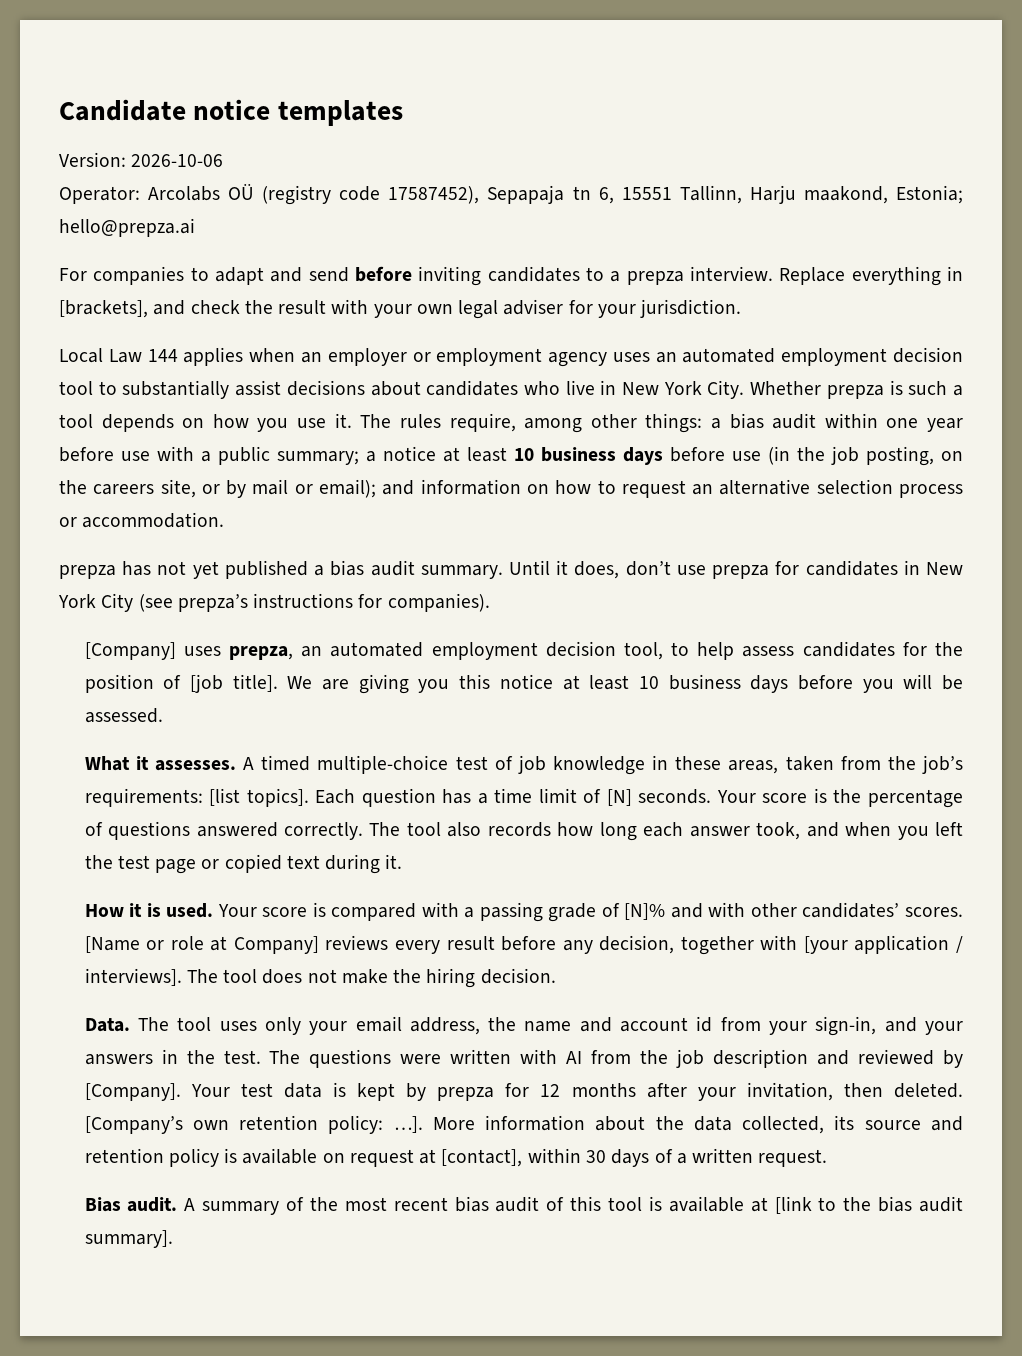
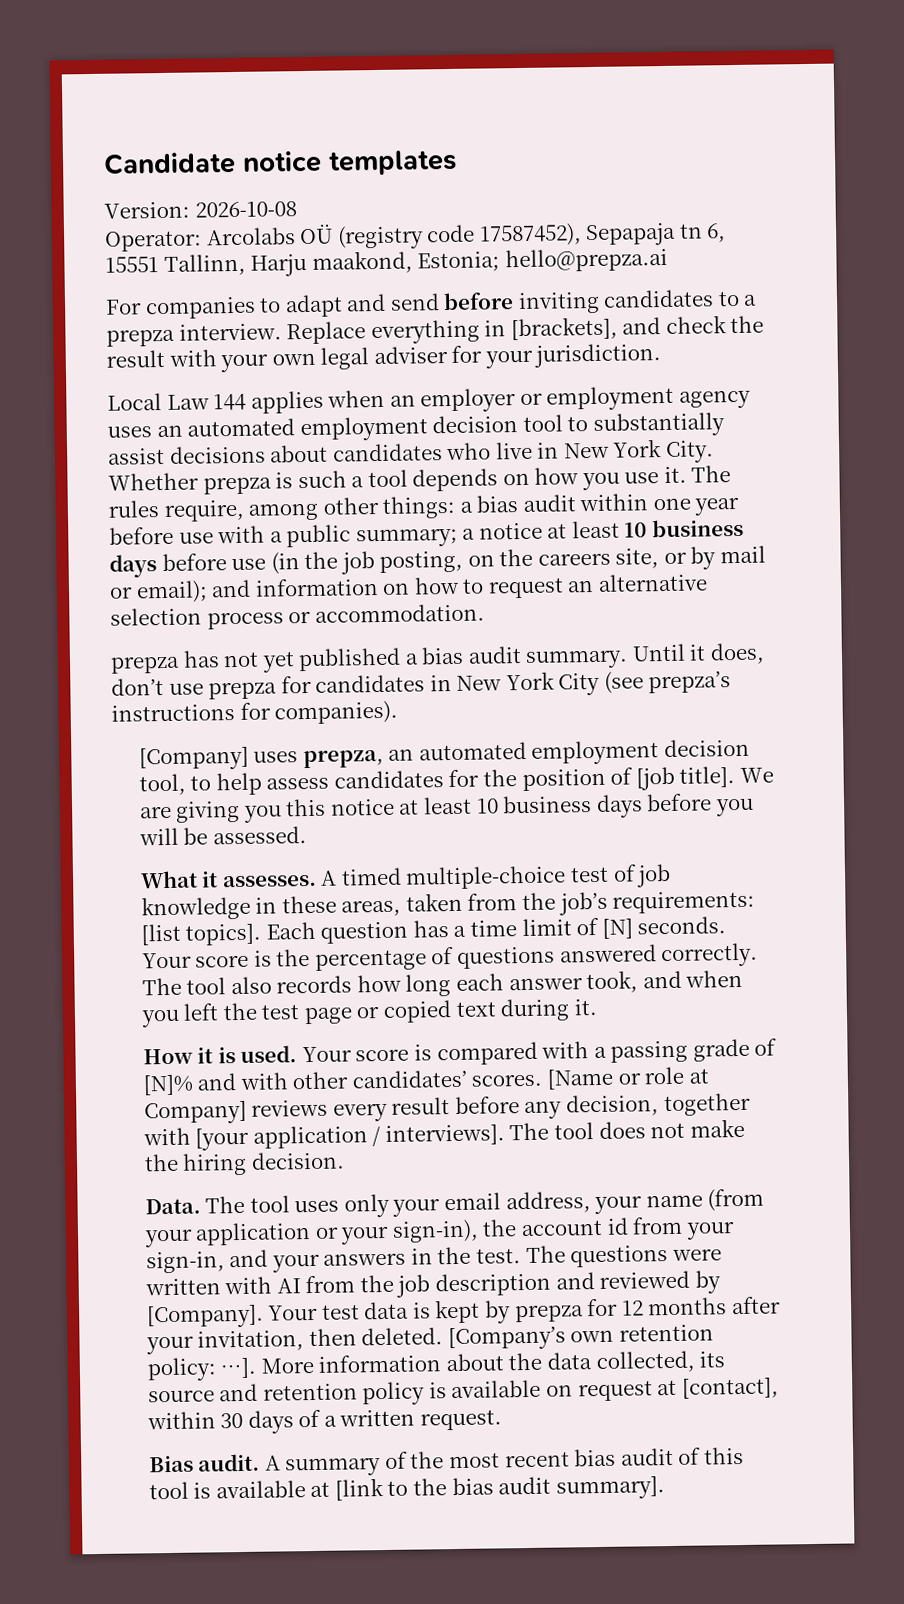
[131,154,224,167] 2026-10-06 -> [194,201,297,218] 2026-10-08
[488,1017,612,1032] the name and -> [594,1188,765,1215] [143,1219,518,1248] your name (from your application or your sign-in), the

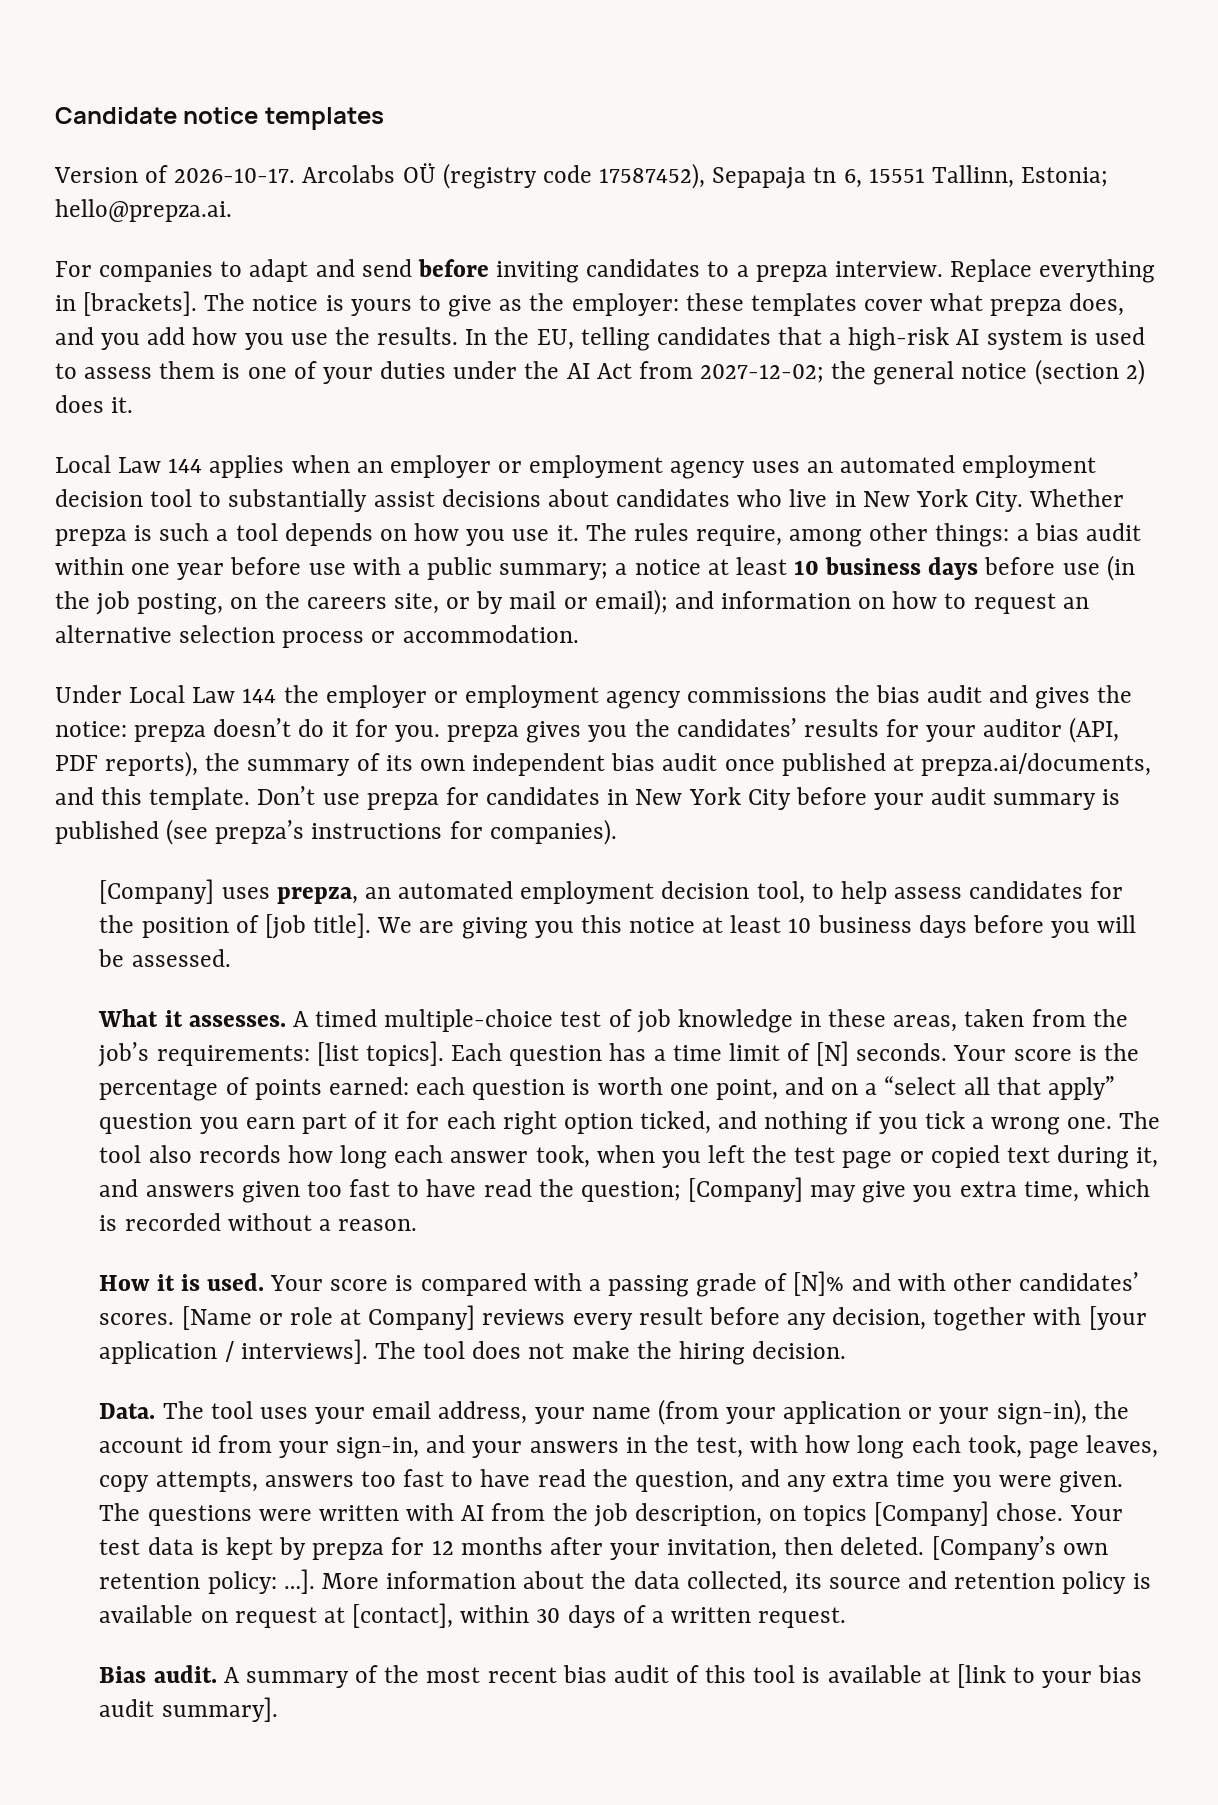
[104,201,297,219] [105,230,202,252] Version: 2026-10-08 // Operator: -> [54,165,296,183] Version of 2026-10-17.
[250,247,668,277] Harju maakond, Estonia; hello@prepza.ai -> [1021,167,1109,187] [55,199,232,222] Estonia; hello@prepza.ai.
[510,315,765,341] [106,343,662,373] [brackets], and check the result with your own legal adviser for your jurisdiction. -> [83,291,1125,317] [55,327,1145,351] [55,359,1145,385] [55,395,134,413] [brackets]. The notice is yours to give as the employer: these templates cover what prepza does, and you add how you use the results. In the EU, telling candidates that a high-risk AI system is used to assess them is one of your duties under the AI Act from 2027-12-02; the general notice (section 2) does it.
[110,642,765,674] [111,678,164,696] prepza has not yet published a bias audit summary. Until it does, don’t -> [55,685,1133,709] [55,717,1120,743] [55,751,1152,777] [55,786,316,810] Under Local Law 144 the employer or employment agency commissions the bias audit and gives the notice: prepza doesn’t do it for you. prepza gives you the candidates’ results for your auditor (API, PDF reports), the summary of its own independent bias audit once published at prepza.ai/documents, and this template. Don’t
(601, 684) none -> [795,787,1121,810] [55,821,159,844] before your audit summary is published
[457,942,759,969] questions answered correctly. -> [254,1076,1115,1100] [99,1111,1113,1135] points earned: each question is worth one point, and on a “select all that apply” question you earn part of it for each right option ticked, and nothing if you tick a wrong one.
[642,970,682,989] and -> (590, 1156) none
[573,998,597,1016] it. -> [1136,1147,1159,1168] [99,1177,1150,1203] [99,1213,418,1231] it, and answers given too fast to have read the question; [Company] may give you extra time, which is recorded without a reason.
[343,1193,390,1218] only -> (308, 1413) none
[476,1248,522,1264] test. -> [695,1435,1159,1459] [99,1469,1123,1493] test, with how long each took, page leaves, copy attempts, answers too fast to have read the question, and any extra time you were given.
[435,1270,721,1297] [146,1304,264,1329] description and reviewed by [Company]. -> [634,1501,1064,1526] description, on topics [Company] chose.
[413,1478,448,1496] the -> [1042,1671,1093,1688] your

